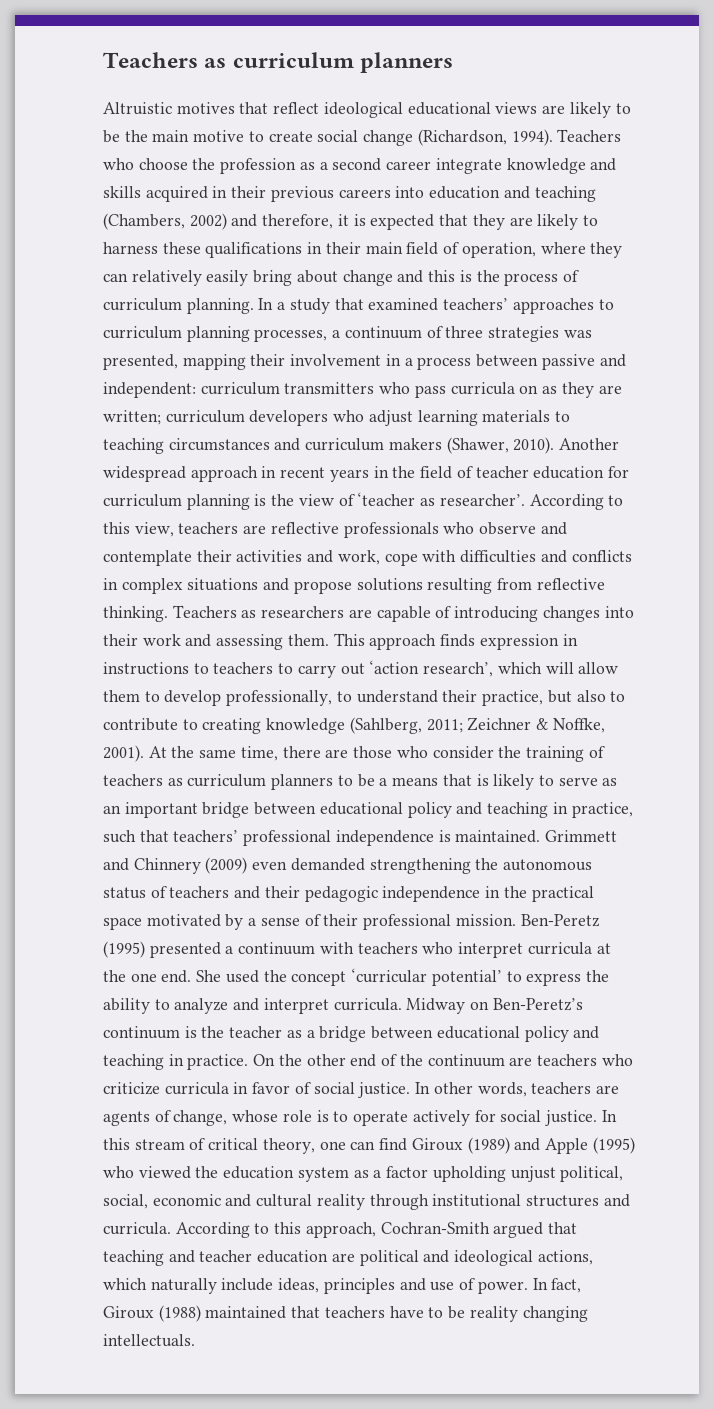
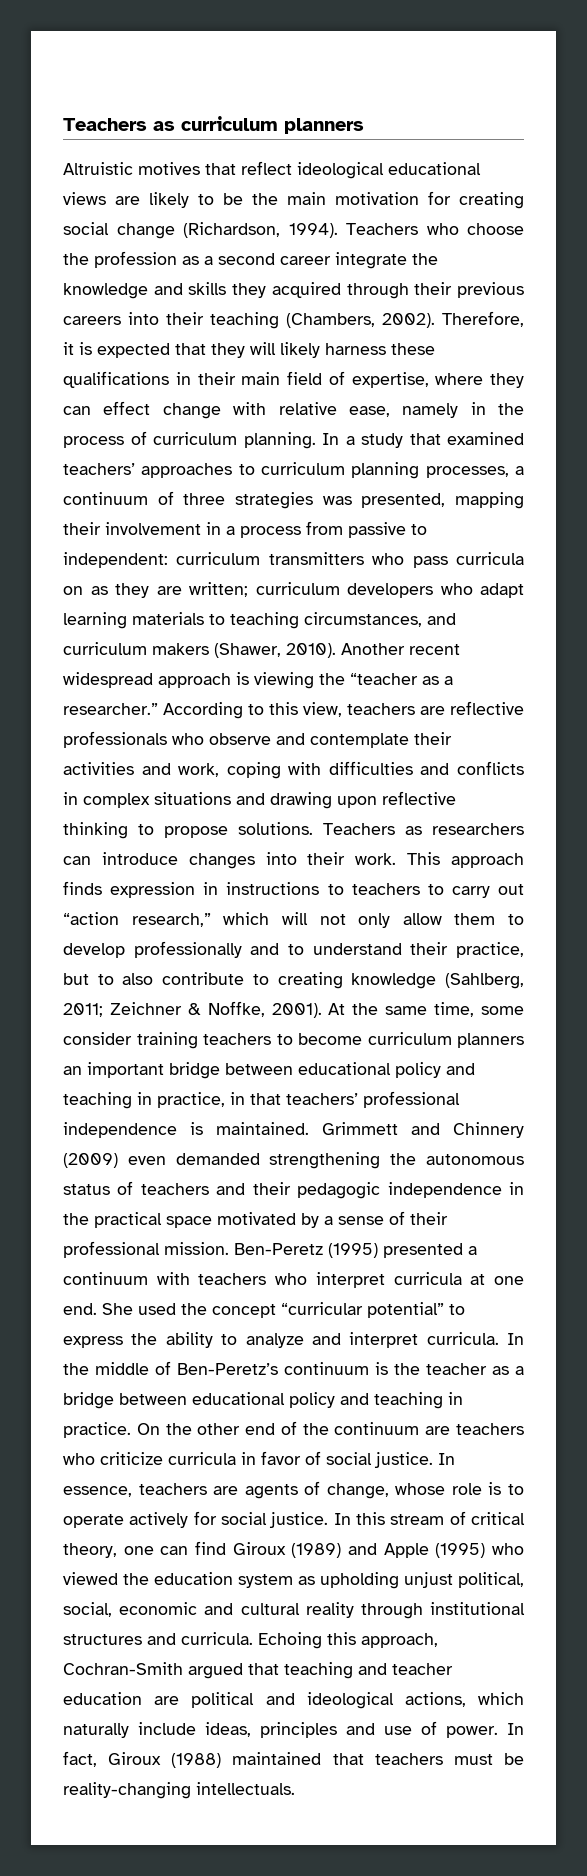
[193,130,313,142] motive to create -> [335,191,524,209] motivation for creating
(502, 166) none -> [412,253,438,265] the
[145,186,228,202] acquired in -> [232,282,409,299] they acquired through
[429,186,596,202] [103,213,334,230] education and teaching (Chambers, 2002) and therefore, -> [166,311,524,329] their teaching (Chambers, 2002). Therefore,
[509,214,598,230] are likely to -> [250,342,320,358] will likely
[461,242,536,258] operation, -> [351,372,429,388] expertise,
[131,270,472,286] relatively easily bring about change and this is -> [103,401,486,419] effect change with relative ease, namely in
[476,354,626,370] between passive and -> [306,521,427,538] from passive to
[368,410,413,426] adjust -> [480,583,524,598] adapt
[168,438,270,451] circumstances -> [304,612,422,627] circumstances,
(620, 444) none -> [409,644,460,655] recent
[261,466,629,482] [103,492,525,510] in recent years in the field of teacher education for curriculum planning is the view of ‘teacher as researcher’. -> [236,672,453,689] [63,703,158,715] is viewing the “teacher as a researcher.”
[384,553,418,566] cope -> [226,762,281,779] coping
[293,578,605,594] [103,605,634,622] [103,634,329,650] propose solutions resulting from reflective thinking. Teachers as researchers are capable of introducing changes into their work and assessing them. -> [270,791,456,809] [63,822,524,839] [63,852,397,869] drawing upon reflective thinking to propose solutions. Teachers as researchers can introduce changes into their work.
[369,660,574,677] ‘action research’, which will -> [63,912,391,928] “action research,” which will not only
[226,690,333,706] professionally, -> [133,941,280,958] professionally and
[576,690,626,702] also to -> [97,973,154,985] to also
[282,746,605,762] [103,774,618,790] there are those who consider the training of teachers as curriculum planners to be a means that is likely to serve as -> [481,1006,525,1015] [63,1032,524,1049] some consider training teachers to become curriculum planners
[103,830,136,843] such -> [230,1092,245,1105] in
[103,970,126,982] the -> (486, 1279) none
[351,968,502,986] ‘curricular potential’ -> [281,1302,444,1318] “curricular potential”
[406,998,490,1014] Midway on -> [507,1333,524,1345] [63,1361,171,1375] In the middle of
[433,1082,527,1097] other words, -> [63,1486,132,1497] essence,
[373,1166,429,1178] a factor -> (315, 1580) none
[175,1222,270,1238] According to -> [258,1632,322,1649] Echoing
[389,1306,588,1322] have to be reality changing -> [453,1753,525,1765] [63,1782,191,1799] must be reality-changing

